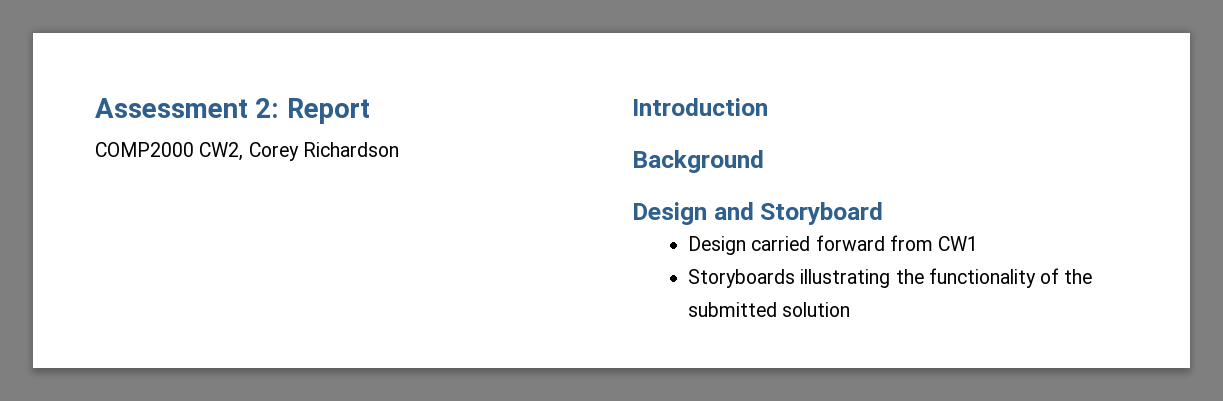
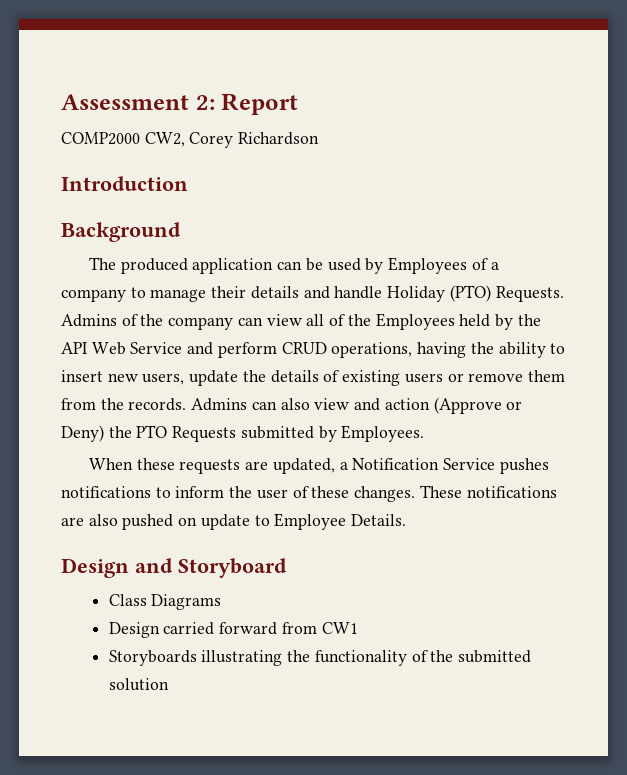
(764, 161) none -> [89,257,499,274] [61,285,564,302] [61,313,541,330] [61,342,566,358] [61,370,565,386] [61,397,523,414] [61,425,425,442] [89,458,549,474] [61,485,557,502] [61,513,407,530] // The produced application can be used by Employees of a company to manage their details and handle Holiday (PTO) Requests. Admins of the company can view all of the Employees held by the API Web Service and perform CRUD operations, having the ability to insert new users, update the details of existing users or remove them from the records. Admins can also view and action (Approve or Deny) the PTO Requests submitted by Employees. // When these requests are updated, a Notification Service pushes notifications to inform the user of these changes. These notifications are also pushed on update to Employee Details.
(884, 213) none -> [108,594,222,610] // Class Diagrams

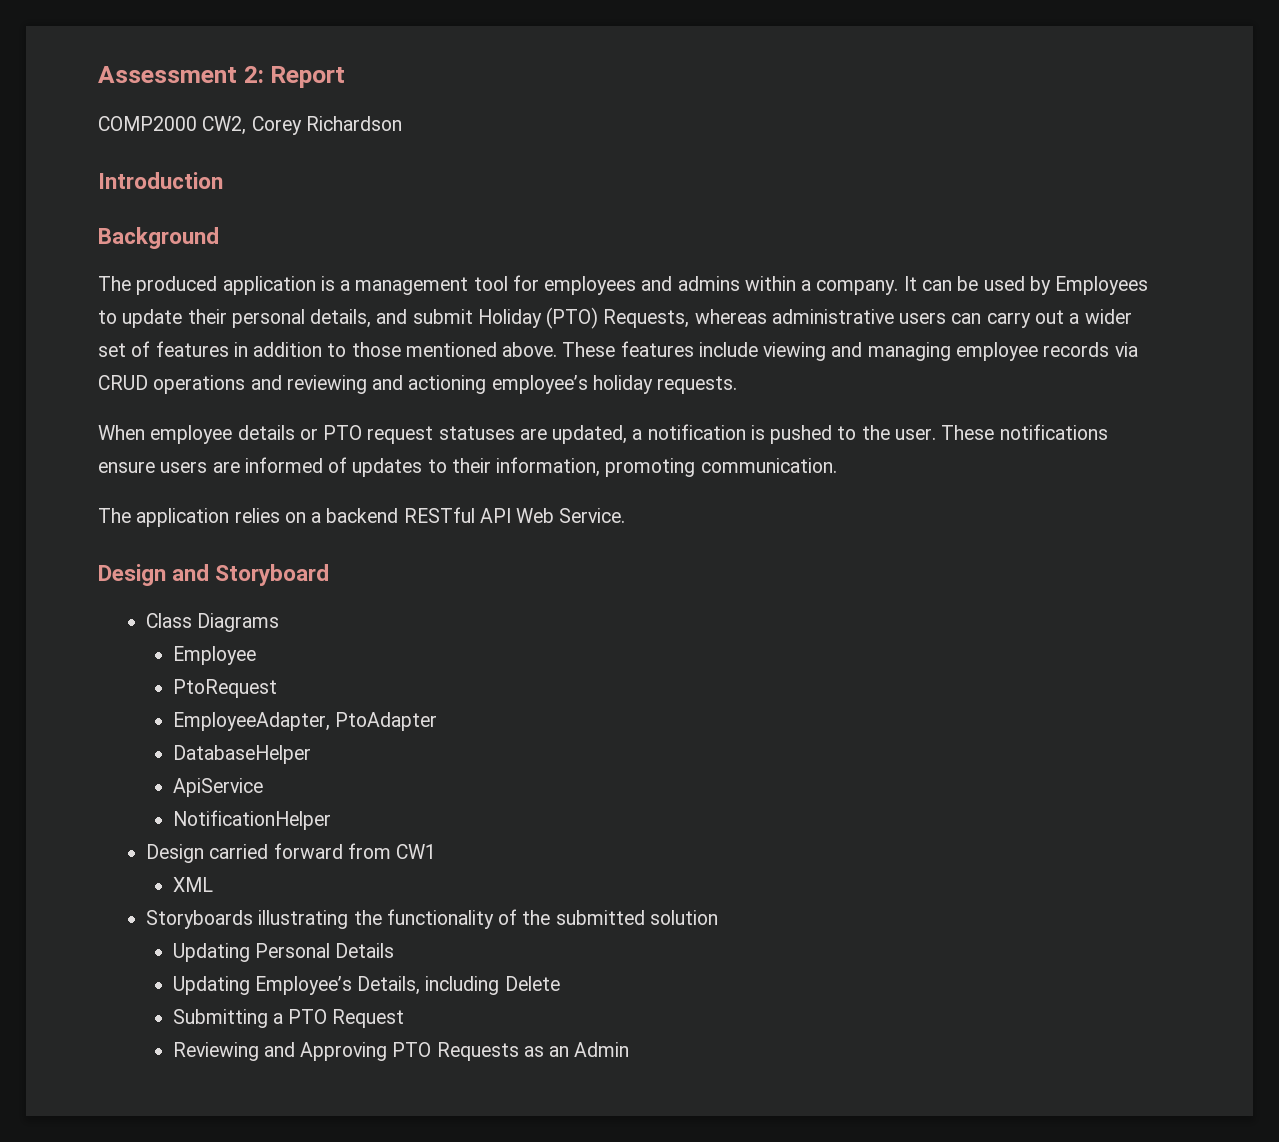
(274, 266) none -> [320,275,917,295] is a management tool for employees and admins within a company. It
[471,258,499,270] [61,285,564,302] [61,313,541,330] [61,342,566,358] [61,370,565,386] [61,397,523,414] [61,425,425,442] [89,458,549,474] [61,485,557,502] [61,513,407,530] of a company to manage their details and handle Holiday (PTO) Requests. Admins of the company can view all of the Employees held by the API Web Service and perform CRUD operations, having the ability to insert new users, update the details of existing users or remove them from the records. Admins can also view and action (Approve or Deny) the PTO Requests submitted by Employees. // When these requests are updated, a Notification Service pushes notifications to inform the user of these changes. These notifications are also pushed on update to Employee Details. -> [98,307,1132,329] [98,341,1138,361] [98,375,738,394] [98,424,1108,444] [98,457,837,477] [98,507,626,527] to update their personal details, and submit Holiday (PTO) Requests, whereas administrative users can carry out a wider set of features in addition to those mentioned above. These features include viewing and managing employee records via CRUD operations and reviewing and actioning employee’s holiday requests. // When employee details or PTO request statuses are updated, a notification is pushed to the user. These notifications ensure users are informed of updates to their information, promoting communication. // The application relies on a backend RESTful API Web Service.
(222, 602) none -> [172,646,256,665] [172,679,277,698] [172,712,437,731] [172,745,311,764] [172,778,263,797] [172,810,331,830] // Employee // PtoRequest // EmployeeAdapter, PtoAdapter // DatabaseHelper // ApiService // NotificationHelper
(358, 628) none -> [172,877,213,892] // XML
(169, 684) none -> [172,943,395,962] [172,976,560,995] [172,1009,405,1028] [172,1042,630,1061] // Updating Personal Details // Updating Employee’s Details, including Delete // Submitting a PTO Request // Reviewing and Approving PTO Requests as an Admin

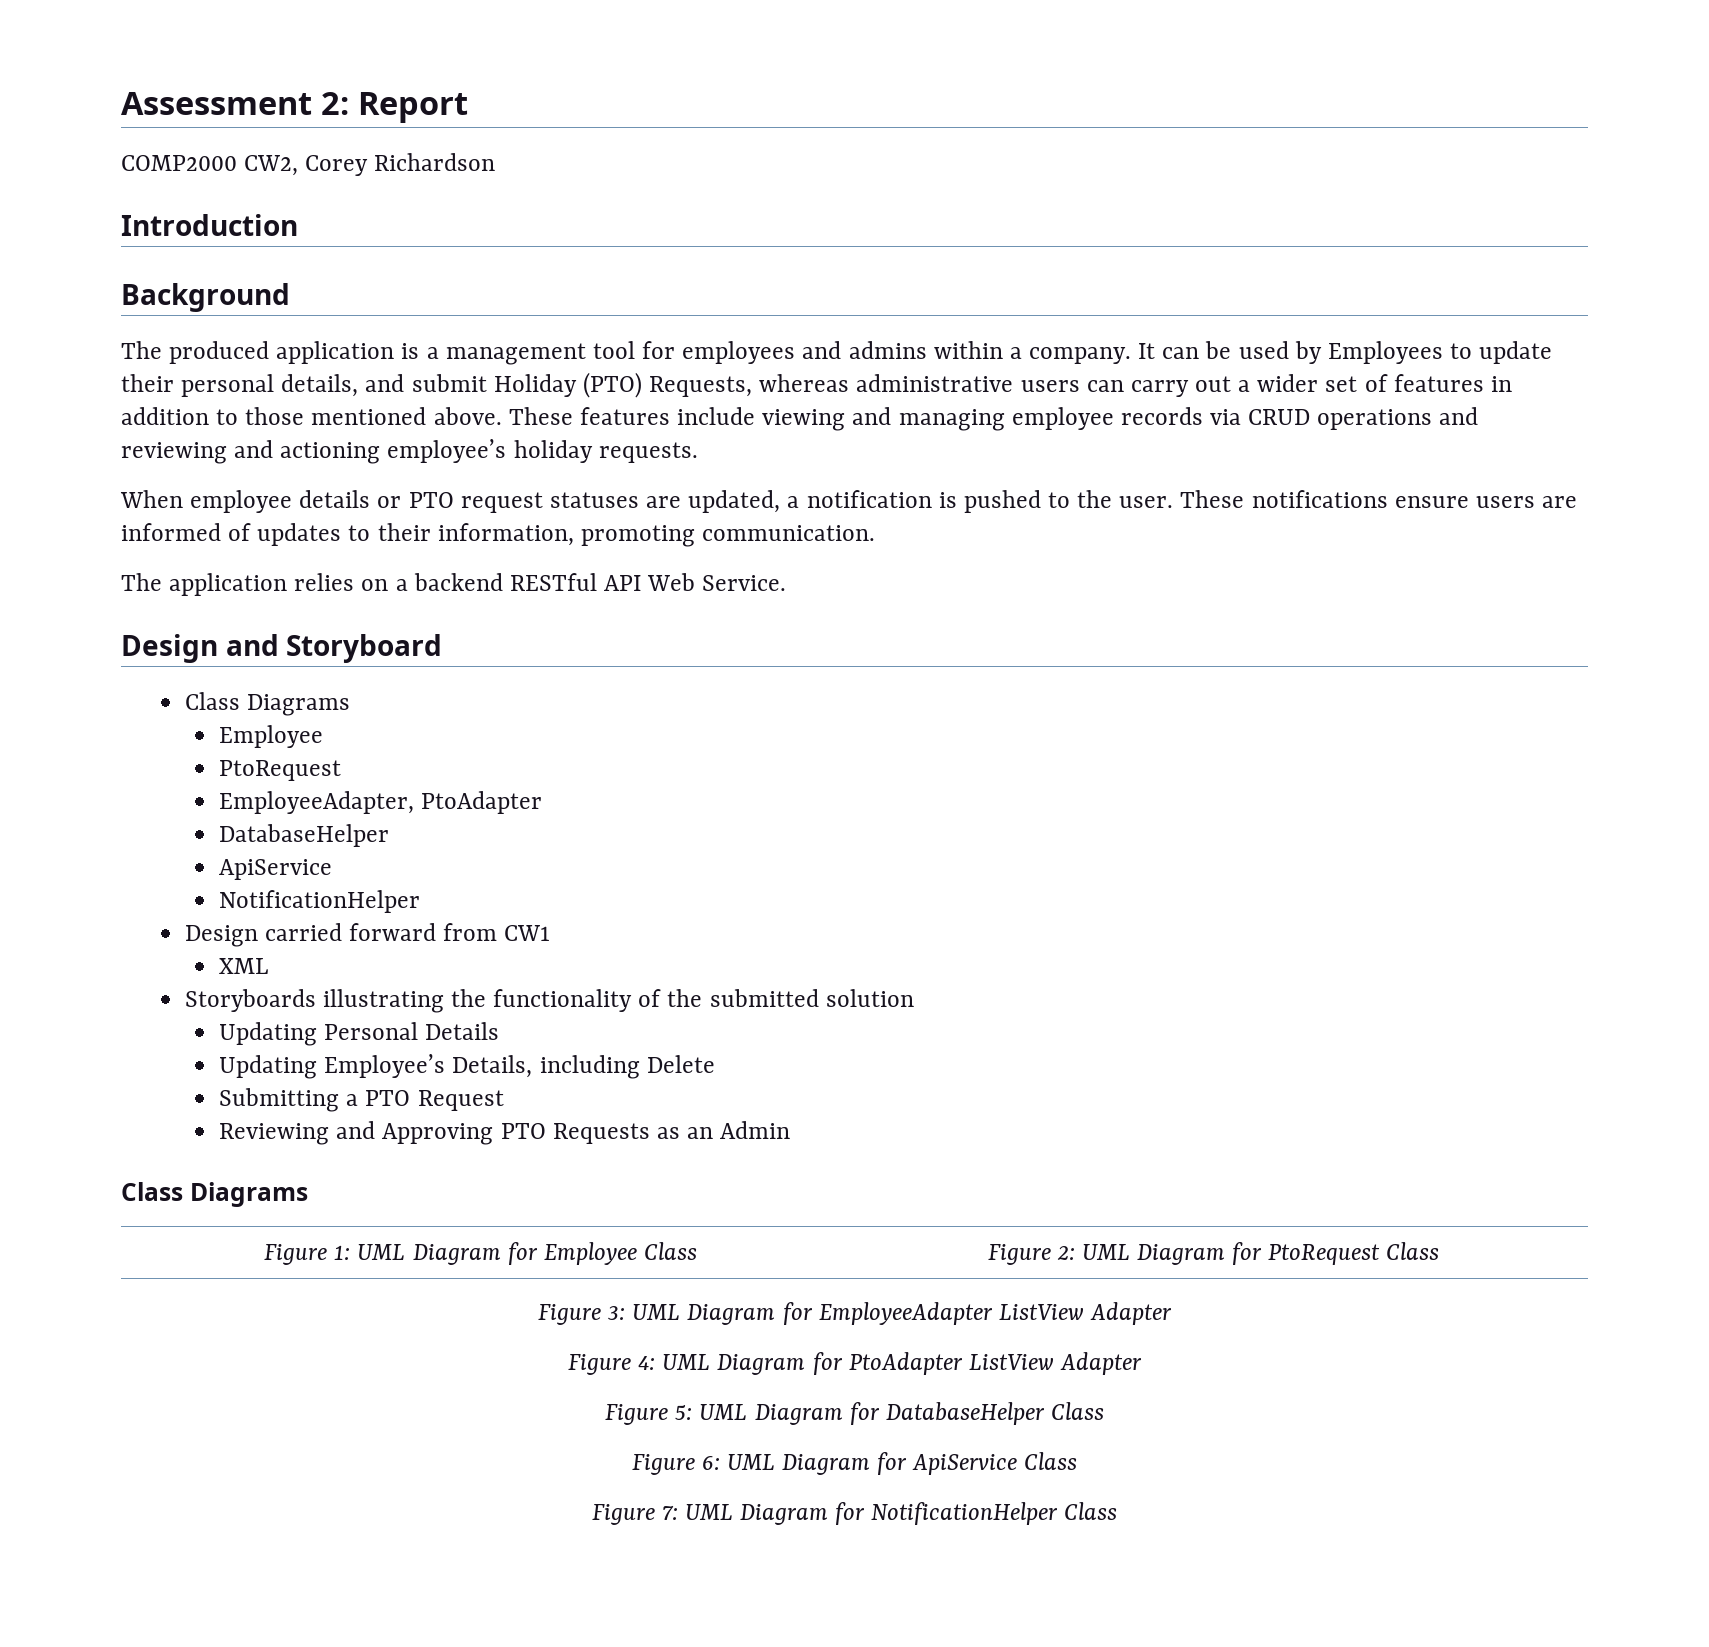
(630, 1049) none -> [121,1182,308,1207] [264,1242,697,1265] [987,1242,1440,1265] [537,1302,1173,1325] [567,1352,1143,1375] [605,1402,1104,1425] [631,1452,1078,1475] [591,1502,1118,1525] // Class Diagrams // Figure 1: UML Diagram for Employee Class | Figure 2: UML Diagram for PtoRequest Class // Figure 3: UML Diagram for EmployeeAdapter ListView Adapter // Figure 4: UML Diagram for PtoAdapter ListView Adapter // Figure 5: UML Diagram for DatabaseHelper Class // Figure 6: UML Diagram for ApiService Class // Figure 7: UML Diagram for NotificationHelper Class

